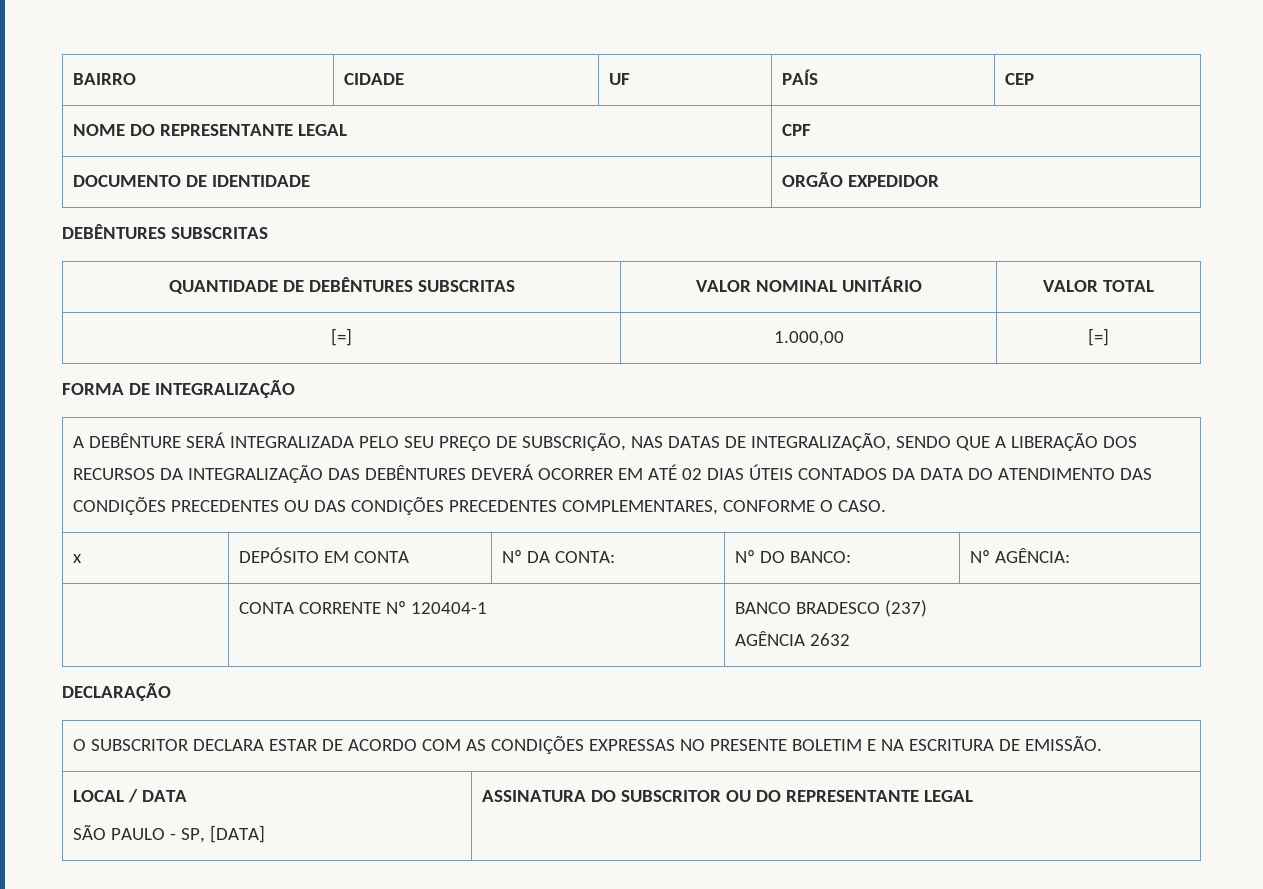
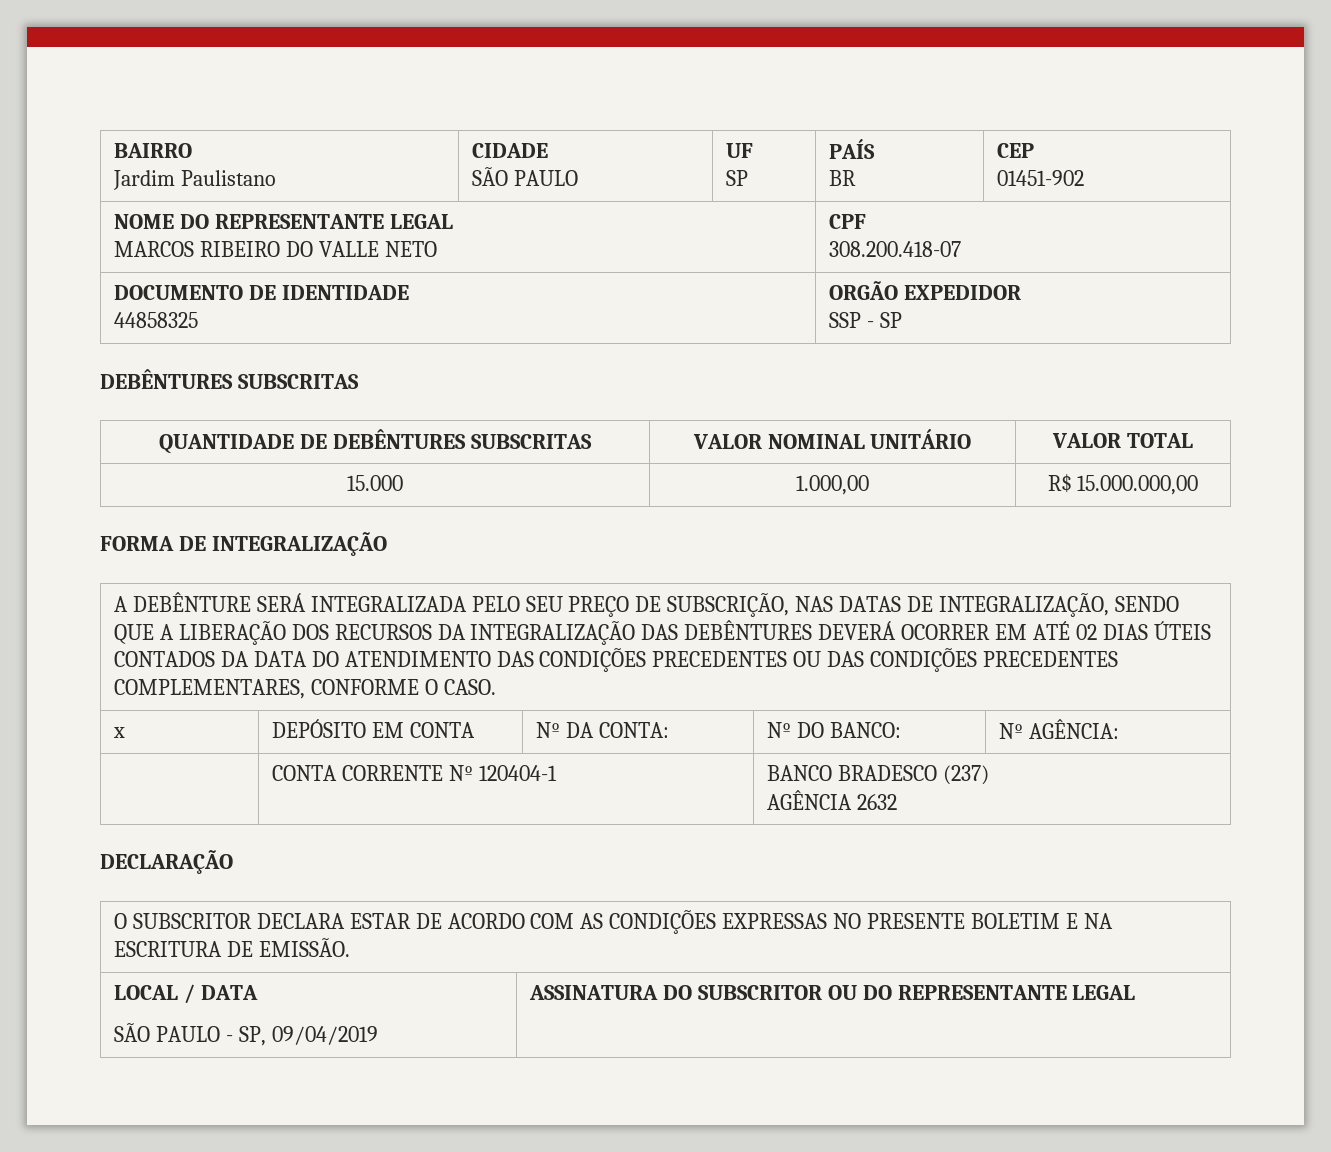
(137, 79) none -> [112,170,276,190] // Jardim Paulistano
(405, 79) none -> [471,167,578,186] // SÃO PAULO
(631, 79) none -> [725,170,748,186] // SP
(819, 77) none -> [828,170,856,186] // BR
(1035, 79) none -> [996,170,1084,186] // 01451-902
(348, 130) none -> [113,241,437,257] // MARCOS RIBEIRO DO VALLE NETO
(812, 130) none -> [828,241,961,257] // 308.200.418-07
(311, 181) none -> [113,312,198,328] // 44858325
(940, 181) none -> [828,312,902,328] // SSP - SP
[331,328,352,346] [=] -> [347,475,403,491] 15.000
[1088,328,1109,346] [=] -> [1047,474,1199,495] R$ 15.000.000,00
[210,825,266,843] [DATA] -> [271,1026,378,1045] 09/04/2019

